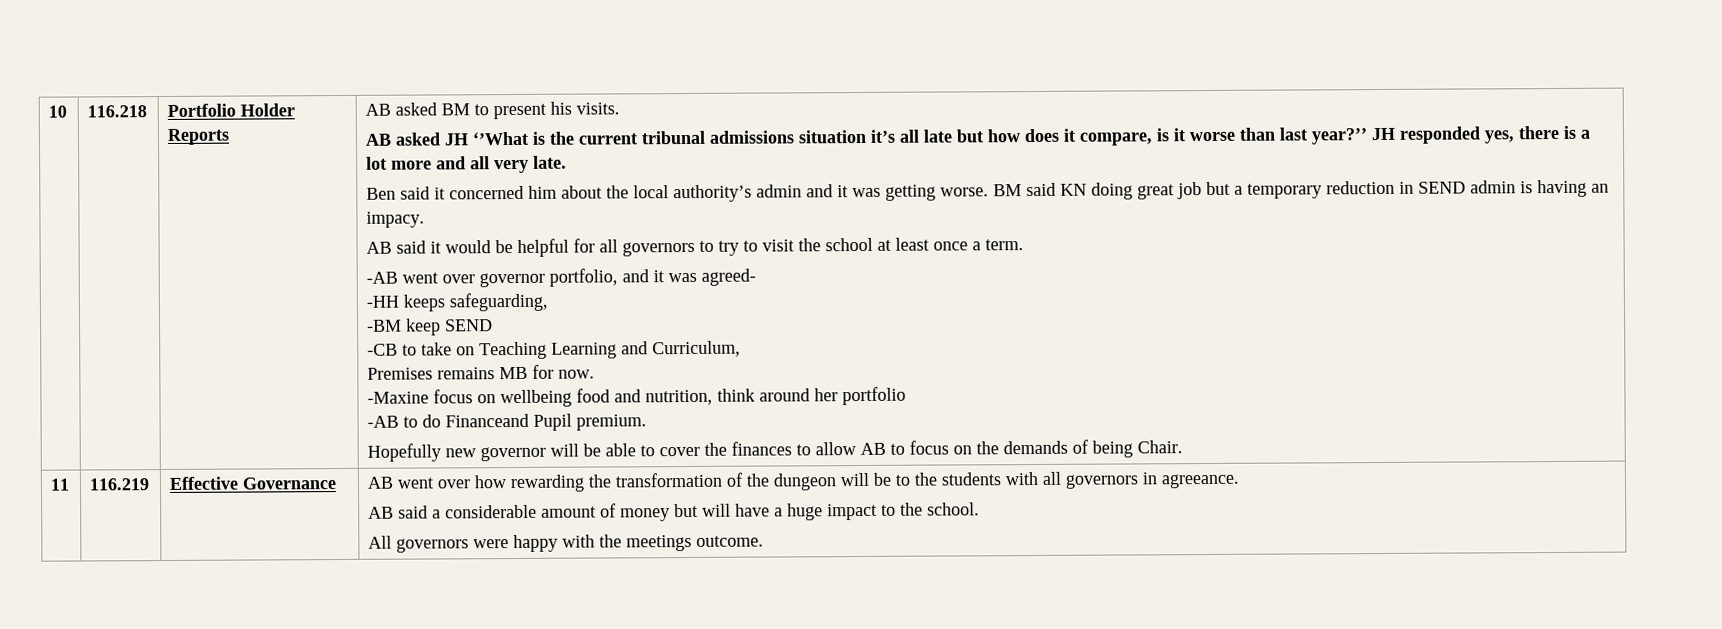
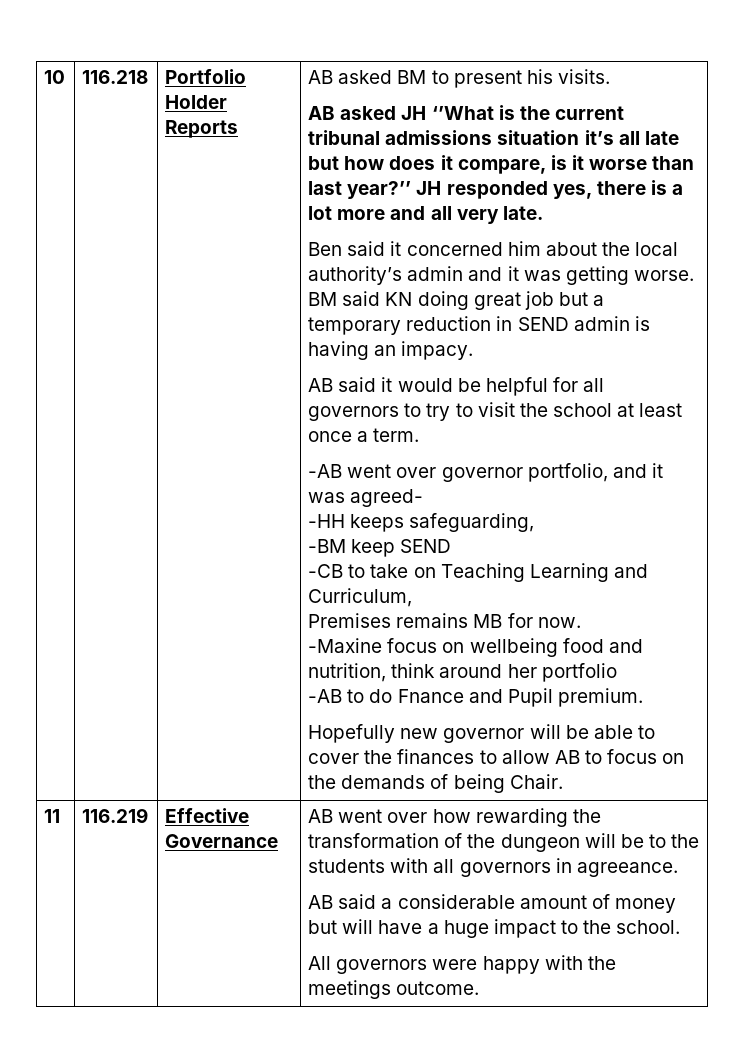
[445,413,530,428] Financeand -> [397,689,503,703] Fnance and

